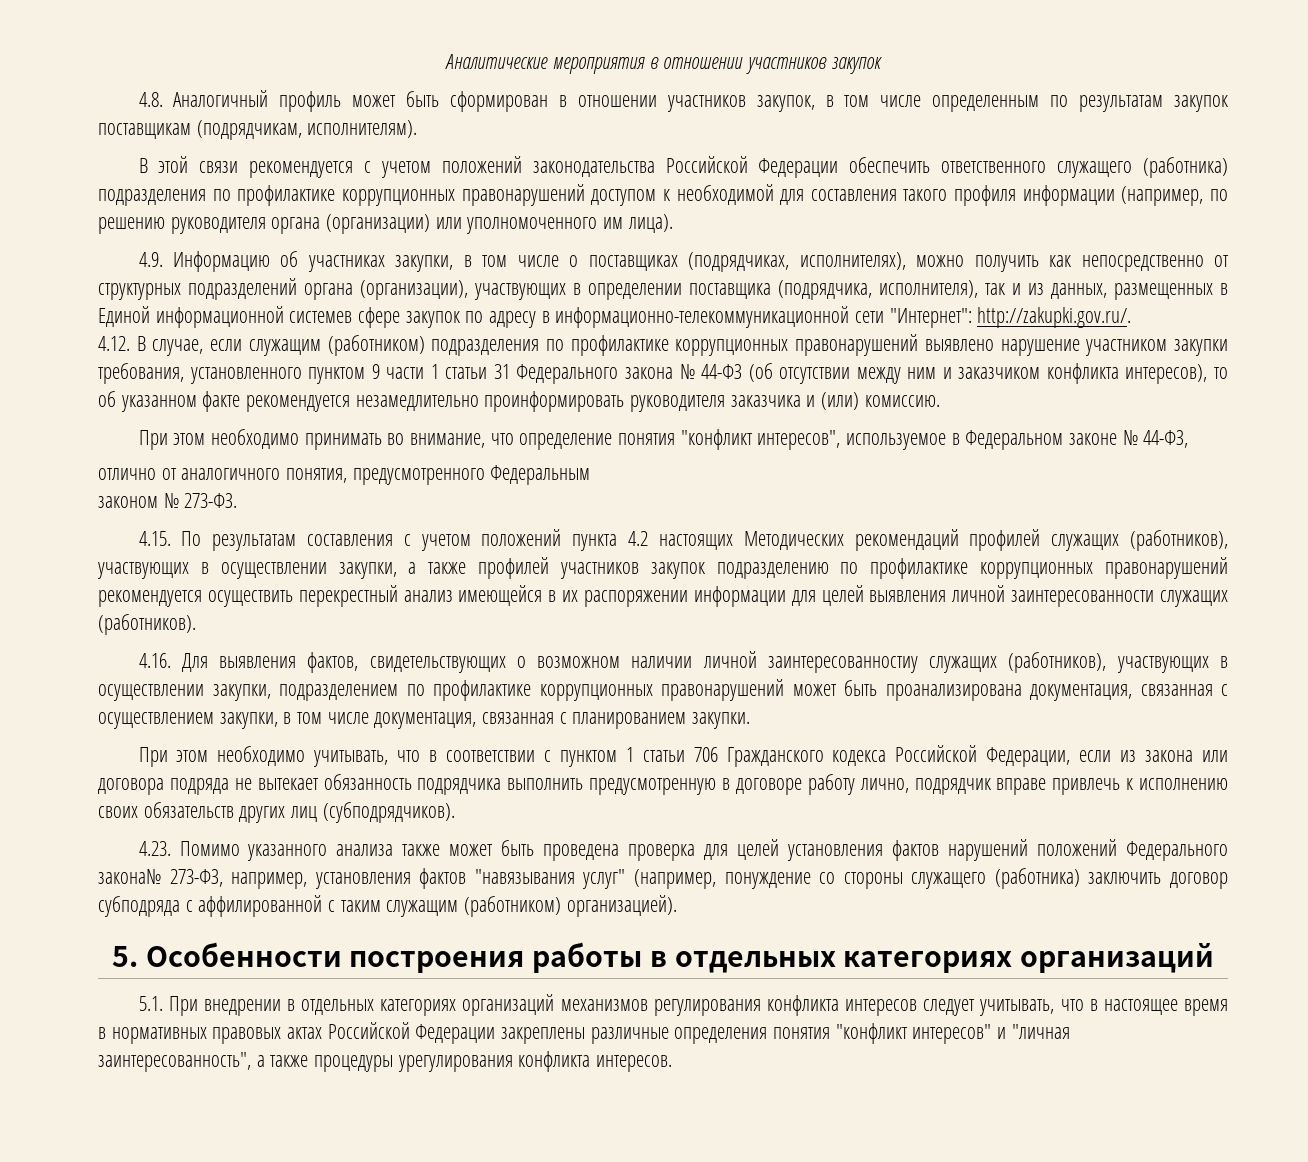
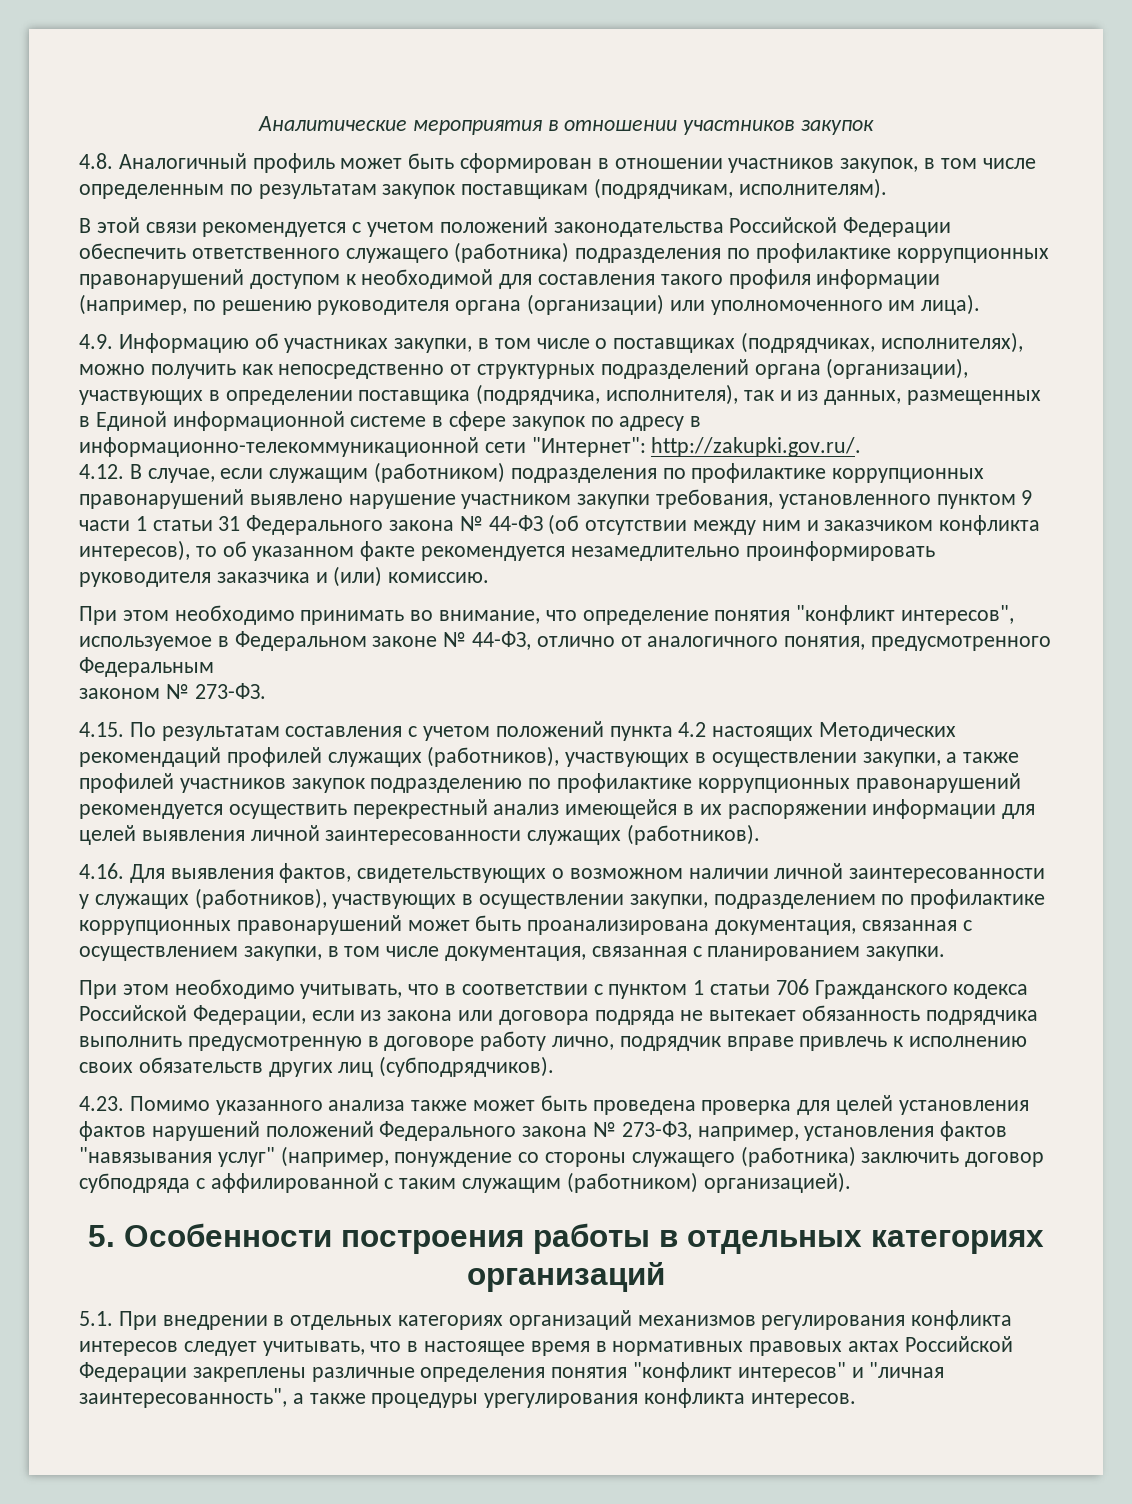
[289,311,353,323] системев -> [350,416,444,427] системе в
(1189, 439) // -> (532, 640) none
[767,656,918,673] заинтересованностиу -> [849,868,1046,883] [79,894,89,909] заинтересованности у
[98,869,161,884] закона№ -> [522,1122,617,1137] закона №

